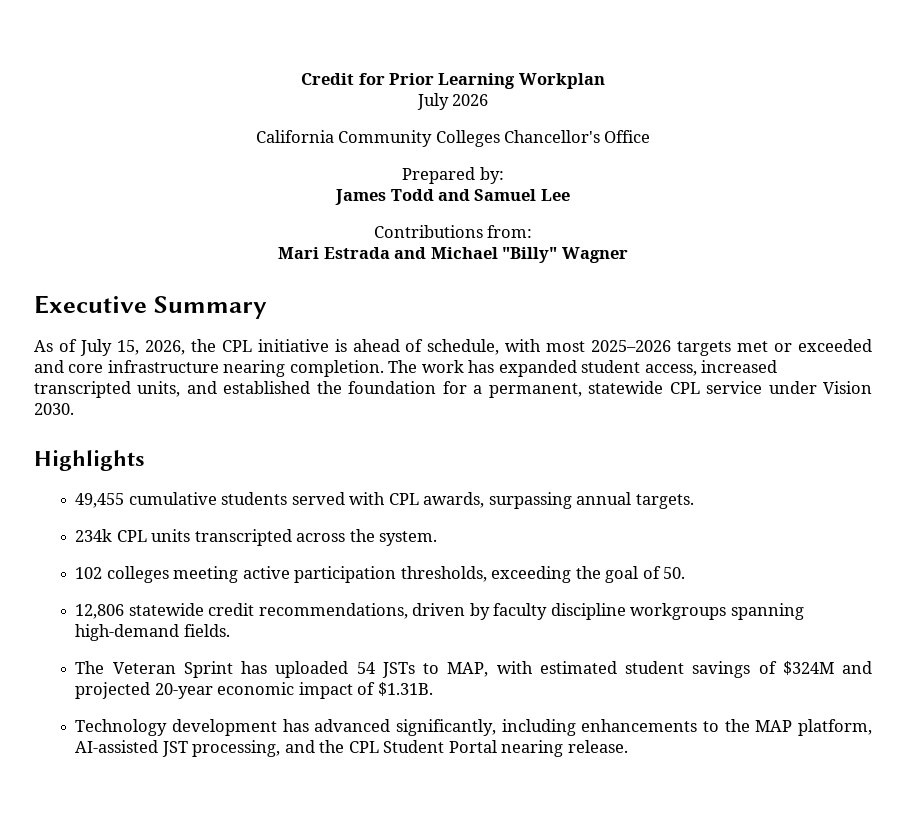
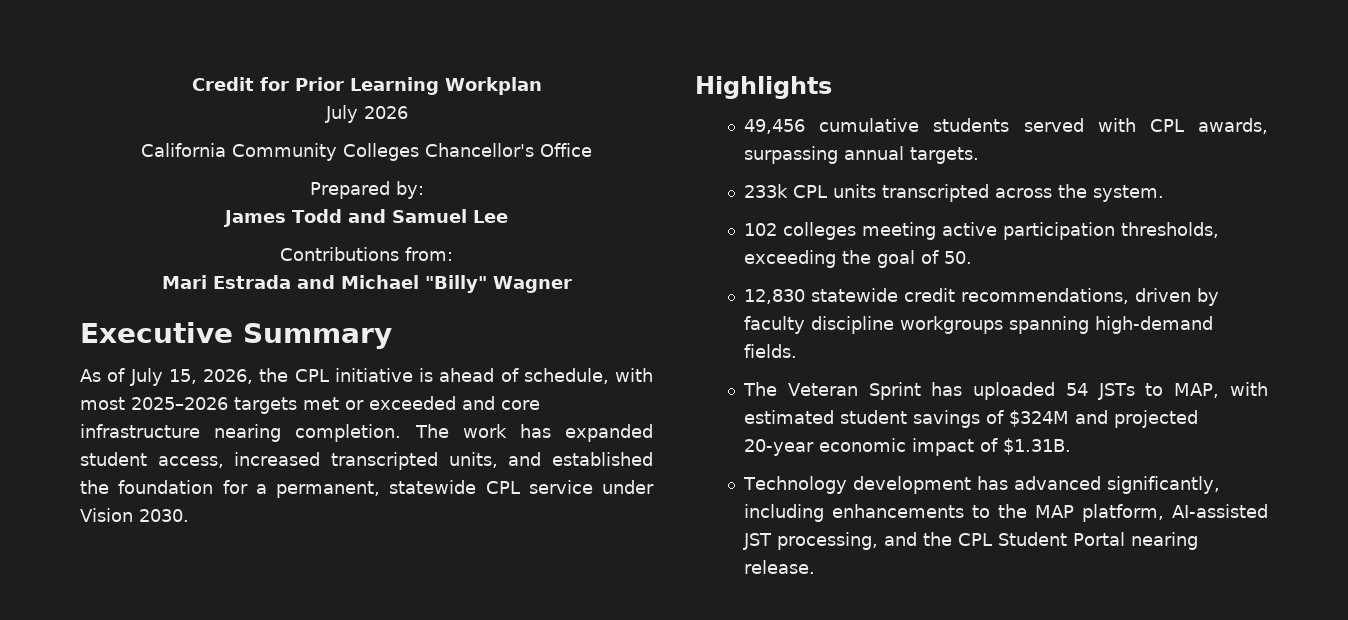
[75,493,125,508] 49,455 -> [744,119,806,134] 49,456
[75,529,113,542] 234k -> [744,184,789,198] 233k
[75,604,125,619] 12,806 -> [744,289,806,304] 12,830

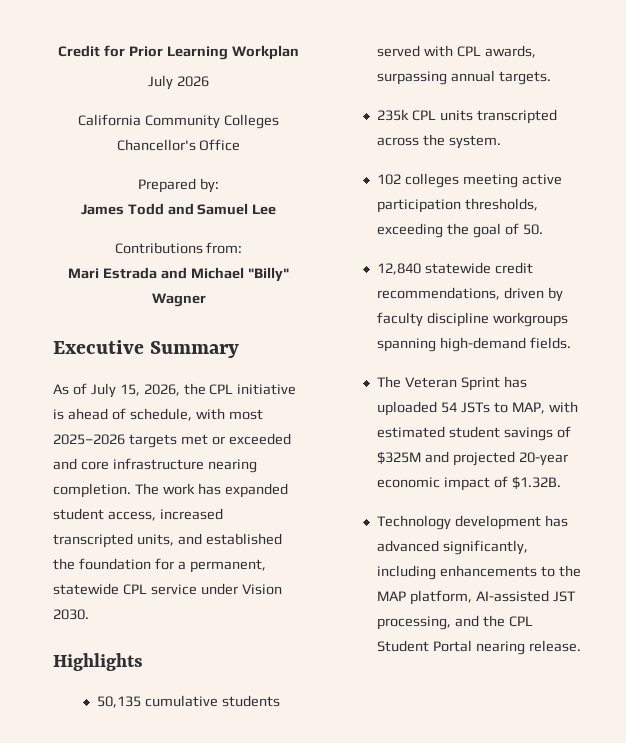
[744,119,806,134] 49,456 -> [97,696,142,708] 50,135
[744,184,789,198] 233k -> [377,109,410,121] 235k
[744,289,806,304] 12,830 -> [377,263,422,275] 12,840
[1009,410,1070,427] $324M -> [377,451,422,465] $325M
[1003,438,1072,455] $1.31B. -> [511,476,561,490] $1.32B.

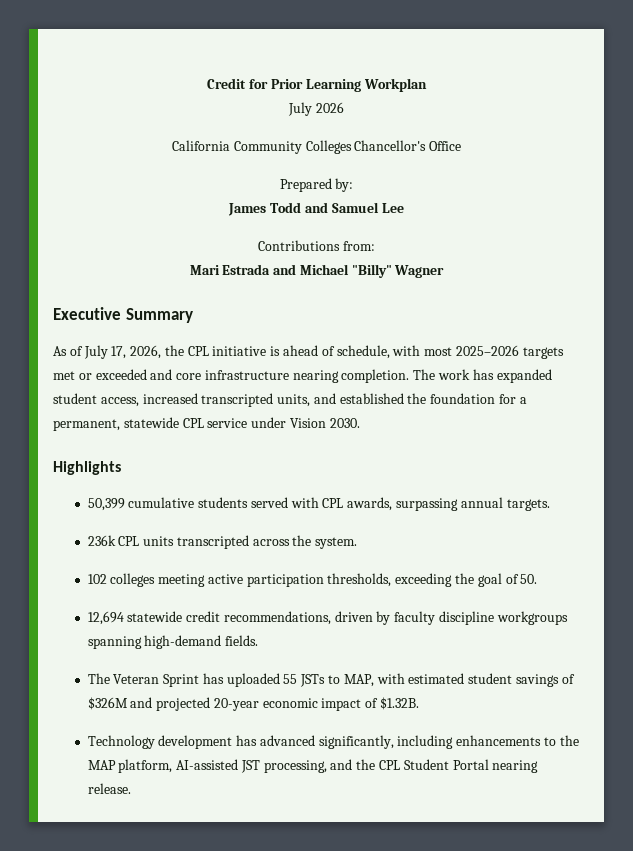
[119,384,140,396] 15, -> [111,346,127,359] 17,
[97,696,142,708] 50,135 -> [87,498,125,511] 50,399
[377,109,410,121] 235k -> [87,535,116,546] 236k
[377,263,422,275] 12,840 -> [87,611,124,625] 12,694
[441,402,458,413] 54 -> [283,674,298,684] 55
[377,451,422,465] $325M -> [87,697,128,710] $326M

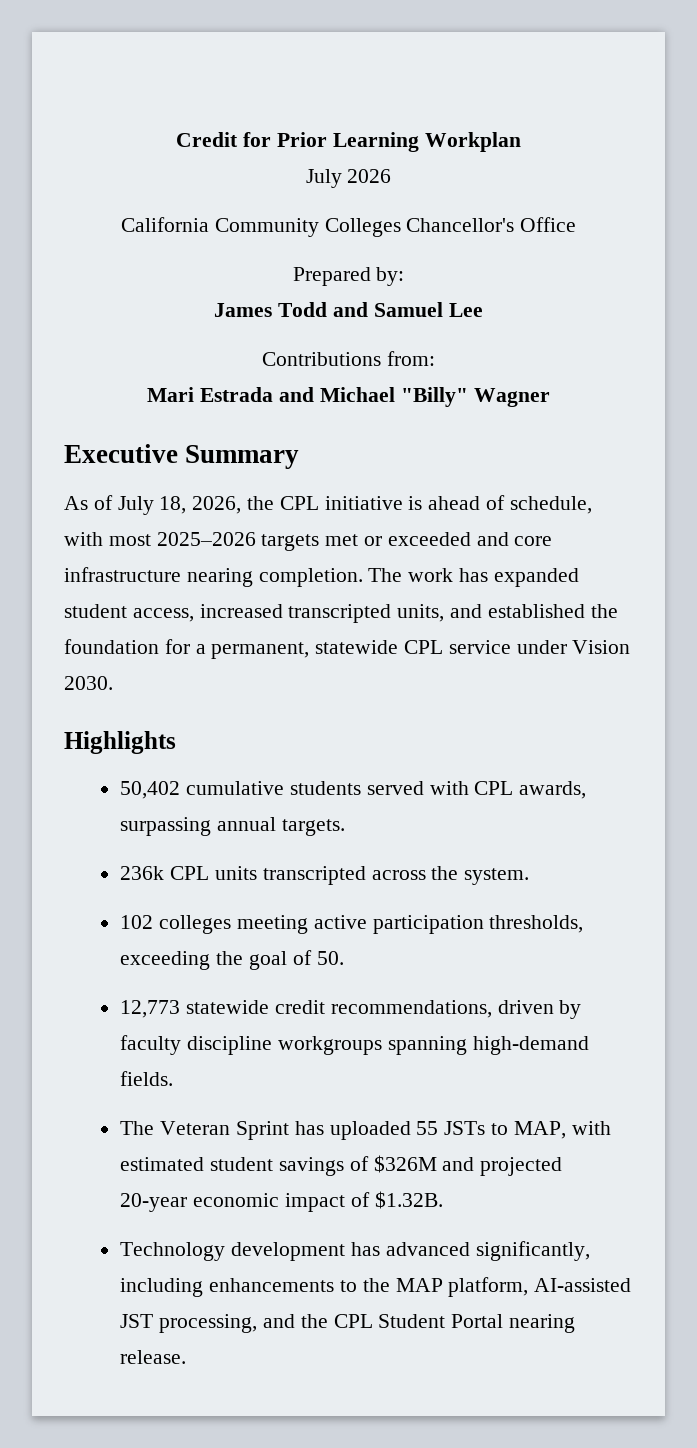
[111,346,127,359] 17, -> [159,496,187,514] 18,
[87,498,125,511] 50,399 -> [120,781,181,799] 50,402
[87,611,124,625] 12,694 -> [120,1000,181,1018] 12,773

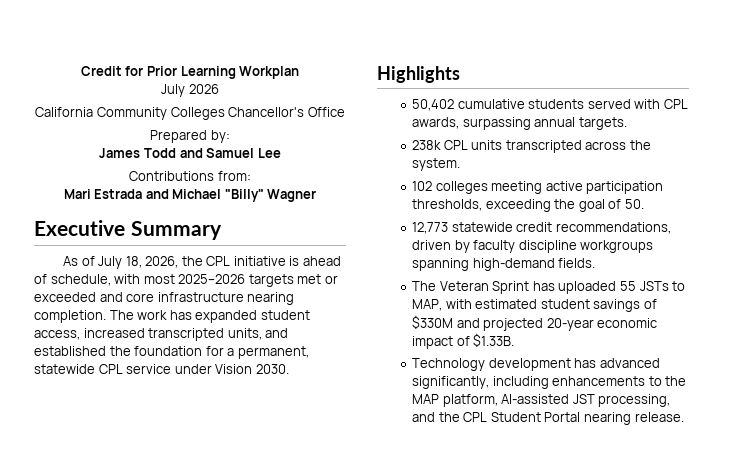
[120,866,165,880] 236k -> [412,140,442,150] 238k
[373,1155,437,1173] $326M -> [412,315,454,329] $330M
[374,1191,443,1209] $1.32B. -> [473,333,515,347] $1.33B.

